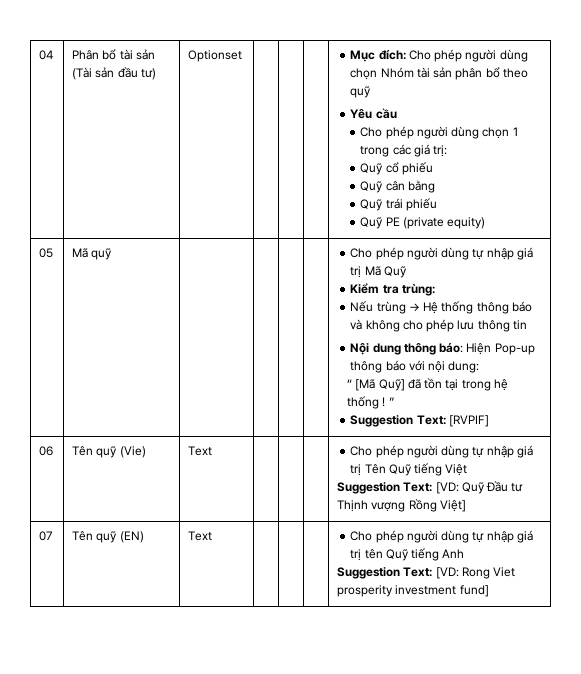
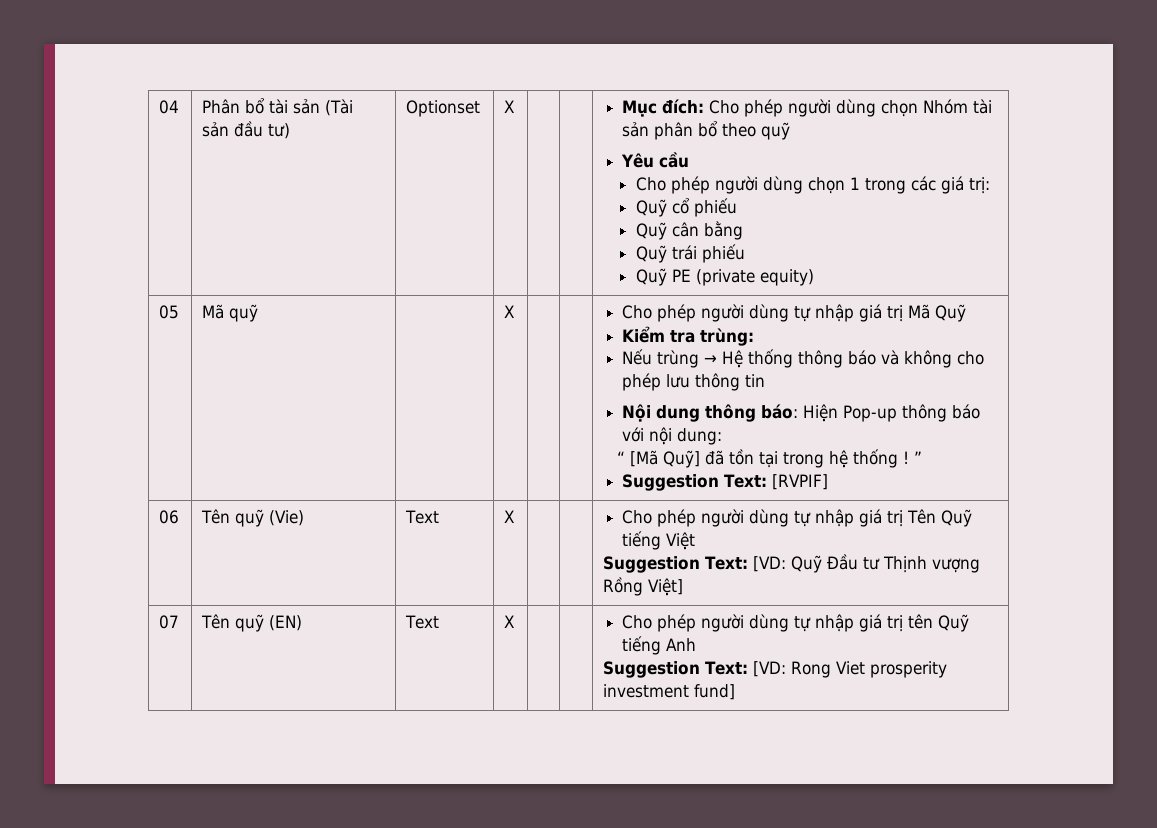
(243, 56) none -> [504,100,515,113] X
(113, 254) none -> [504,305,515,318] X
(213, 451) none -> [504,510,515,523] X
(213, 536) none -> [504,615,515,628] X

